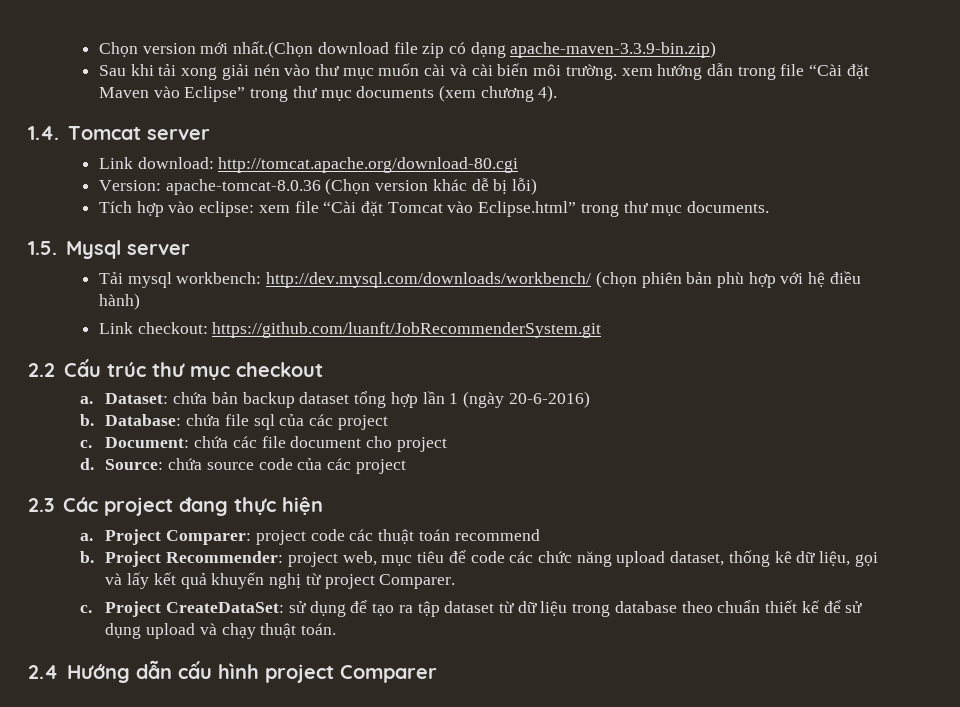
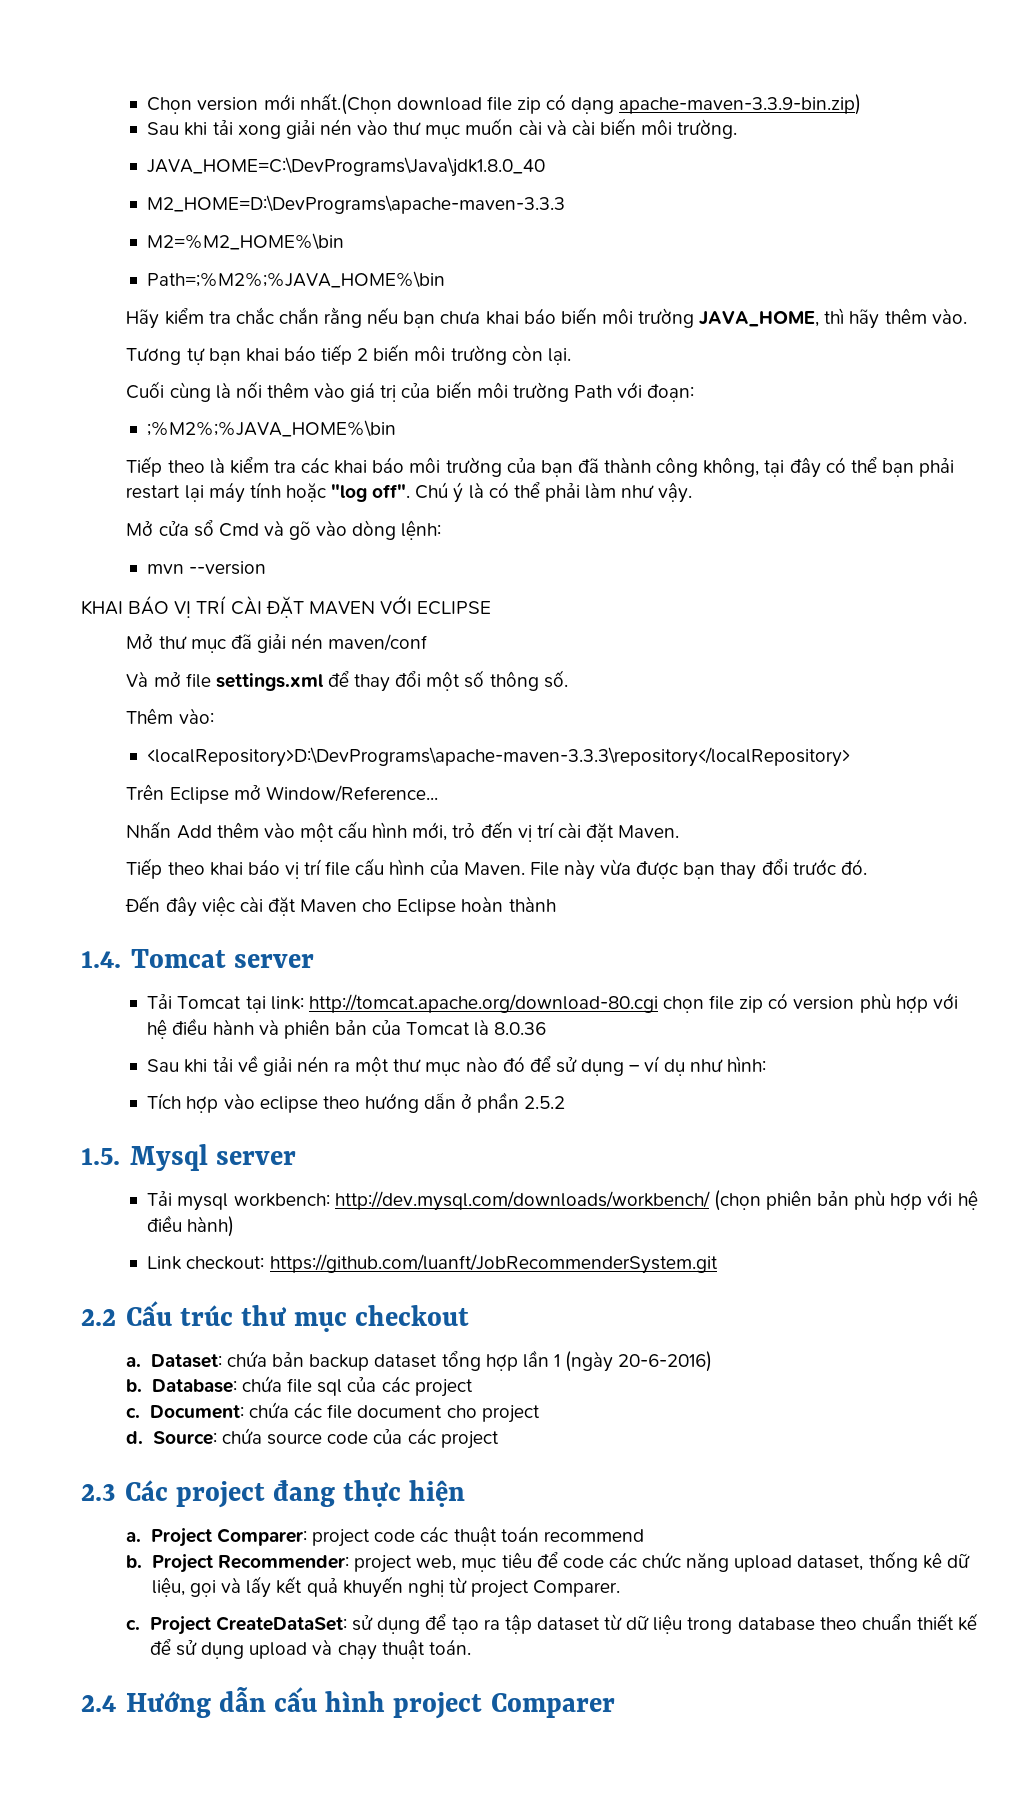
[621,63,869,80] [98,85,558,102] [28,126,210,140] [98,157,519,173] [98,178,537,195] [98,201,770,217] xem hướng dẫn trong file “Cài đặt Maven vào Eclipse” trong thư mục documents (xem chương 4). // 1.4. Tomcat server // Link download: http://tomcat.apache.org/download-80.cgi // Version: apache-tomcat-8.0.36 (Chọn version khác dễ bị lỗi) // Tích hợp vào eclipse: xem file “Cài đặt Tomcat vào Eclipse.html” trong thư mục documents. -> [147,157,546,177] [147,195,566,214] [147,233,345,250] [147,271,446,288] [126,307,967,329] [126,344,571,365] [126,381,695,402] [147,420,397,437] [126,456,955,478] [126,482,693,503] [126,520,442,540] [147,561,267,575] [81,595,492,618] [126,633,428,653] [126,670,568,692] [126,708,214,724] [147,747,851,767] [126,784,438,804] [126,821,680,842] [126,858,867,880] [125,895,556,917] [81,949,314,968] [147,993,958,1013] [147,1018,547,1039] [147,1055,766,1076] [147,1092,566,1113] // JAVA_HOME=C:\DevPrograms\Java\jdk1.8.0_40 // M2_HOME=D:\DevPrograms\apache-maven-3.3.3 // M2=%M2_HOME%\bin // Path=;%M2%;%JAVA_HOME%\bin // Hãy kiểm tra chắc chắn rằng nếu bạn chưa khai báo biến môi trường JAVA_HOME, thì hãy thêm vào. // Tương tự bạn khai báo tiếp 2 biến môi trường còn lại. // Cuối cùng là nối thêm vào giá trị của biến môi trường Path với đoạn: // ;%M2%;%JAVA_HOME%\bin // Tiếp theo là kiểm tra các khai báo môi trường của bạn đã thành công không, tại đây có thể bạn phải restart lại máy tính hoặc "log off". Chú ý là có thể phải làm như vậy. // Mở cửa sổ Cmd và gõ vào dòng lệnh: // mvn --version // KHAI BÁO VỊ TRÍ CÀI ĐẶT MAVEN VỚI ECLIPSE // Mở thư mục đã giải nén maven/conf // Và mở file settings.xml để thay đổi một số thông số. // Thêm vào: // <localRepository>D:\DevPrograms\apache-maven-3.3.3\repository</localRepository> // Trên Eclipse mở Window/Reference... // Nhấn Add thêm vào một cấu hình mới, trỏ đến vị trí cài đặt Maven. // Tiếp theo khai báo vị trí file cấu hình của Maven. File này vừa được bạn thay đổi trước đó. // Đến đây việc cài đặt Maven cho Eclipse hoàn thành // 1.4. Tomcat server // Tải Tomcat tại link: http://tomcat.apache.org/download-80.cgi chọn file zip có version phù hợp với hệ điều hành và phiên bản của Tomcat là 8.0.36 // Sau khi tải về giải nén ra một thư mục nào đó để sử dụng – ví dụ như hình: // Tích hợp vào eclipse theo hướng dẫn ở phần 2.5.2

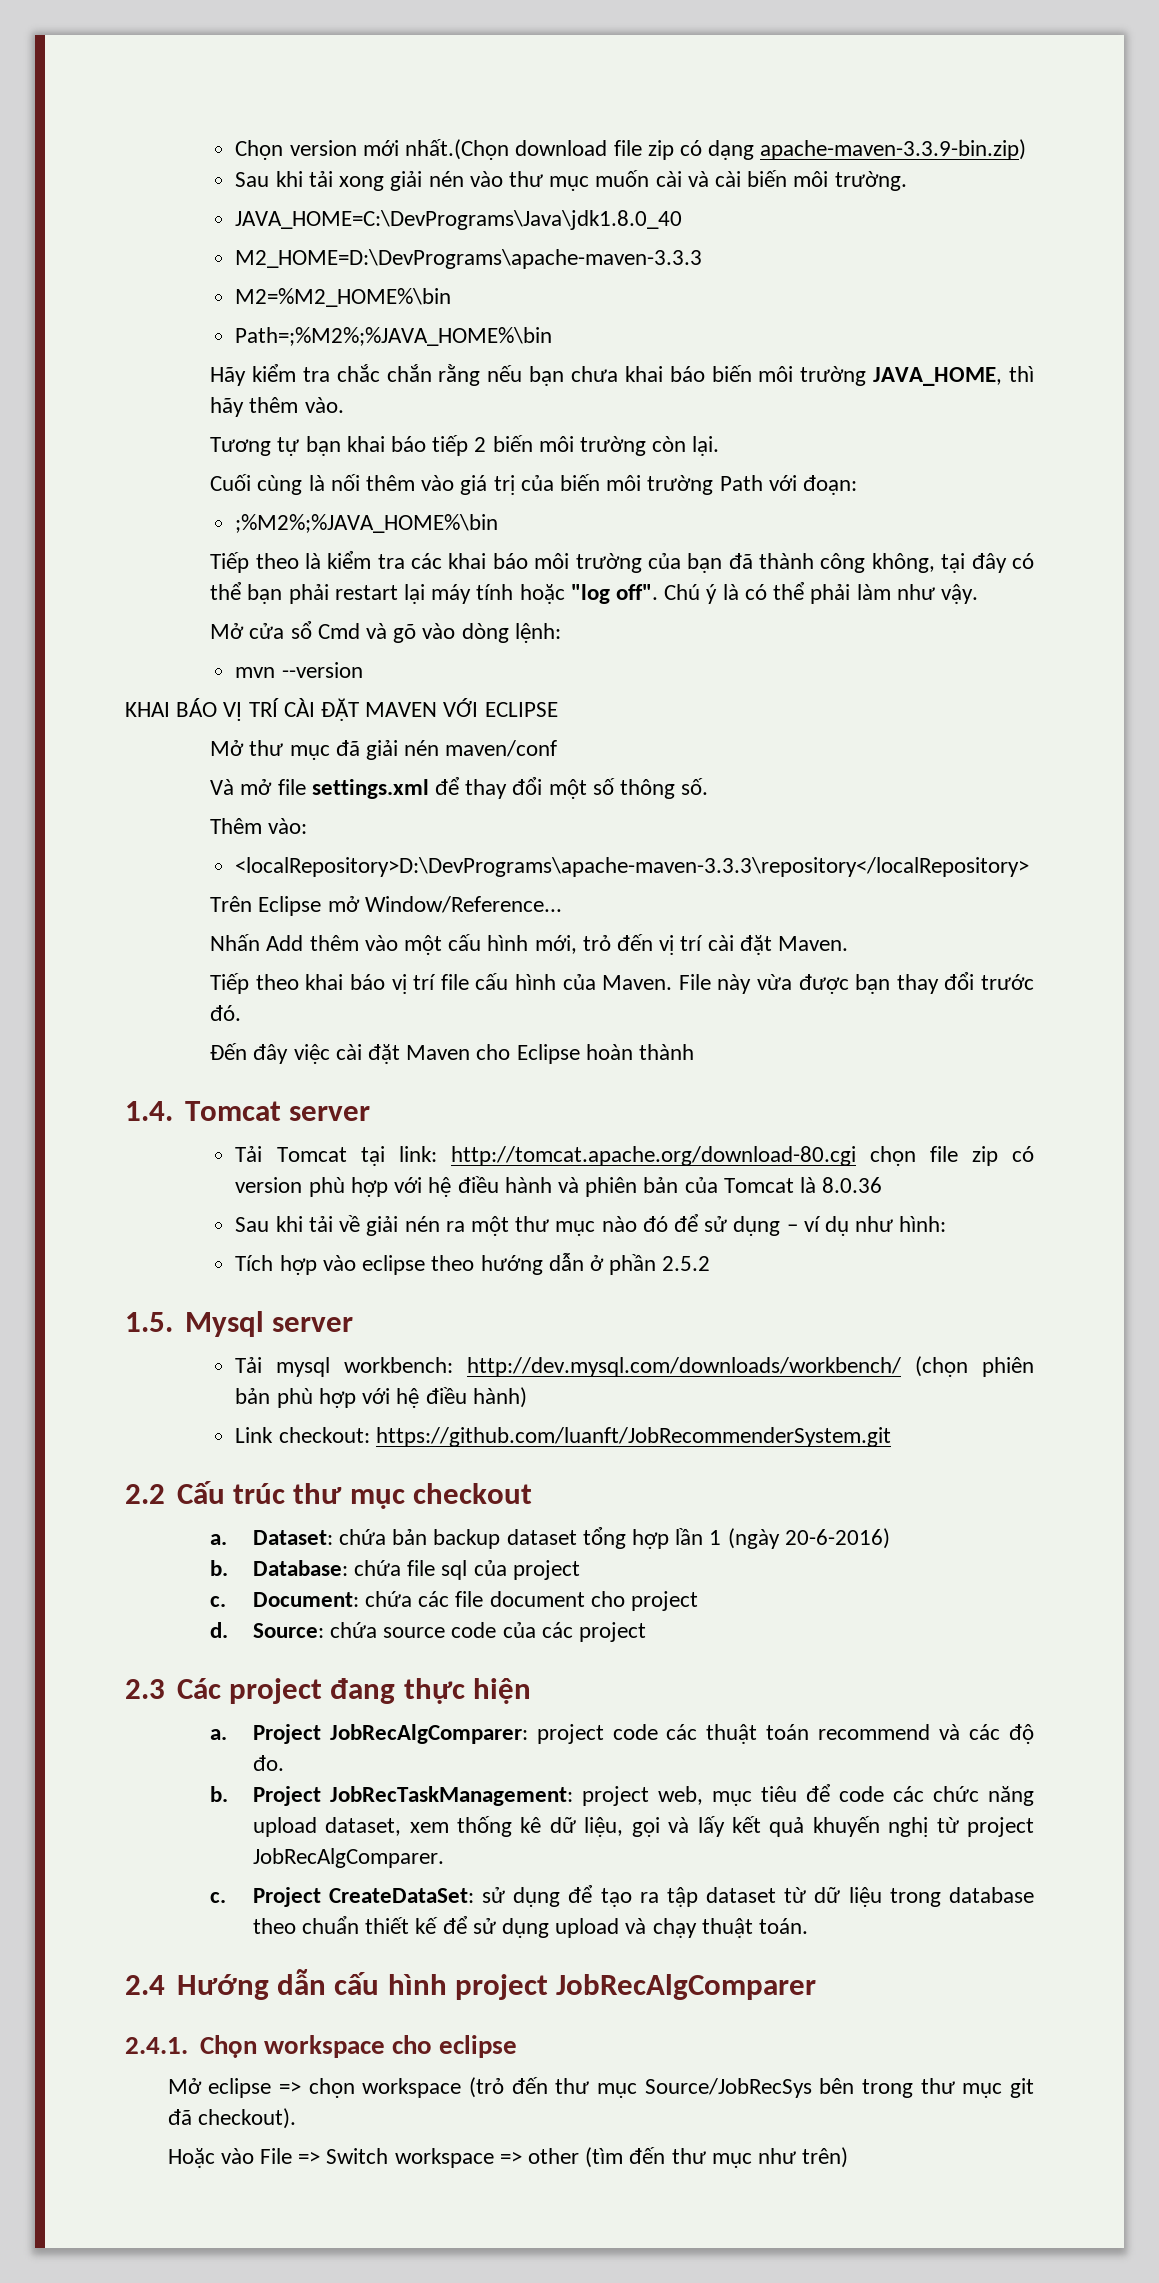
[381,1376,410,1392] các -> (507, 1568) none
[217,1528,308,1546] Comparer: -> [329,1724,528,1744] JobRecAlgComparer:
(644, 1535) none -> [939,1724,1034,1744] [252,1755,284,1771] và các độ đo.
[218,1555,350,1569] Recommender: -> [329,1786,573,1806] JobRecTaskManagement:
(864, 1563) none -> [409,1822,449,1833] xem
[533,1580,621,1597] Comparer. -> [252,1848,444,1868] JobRecAlgComparer.
[490,1693,615,1718] Comparer -> [556,1974,817,2000] [125,2035,517,2058] [167,2077,1034,2098] [167,2108,296,2129] [167,2147,849,2168] JobRecAlgComparer // 2.4.1. Chọn workspace cho eclipse // Mở eclipse => chọn workspace (trỏ đến thư mục Source/JobRecSys bên trong thư mục git đã checkout). // Hoặc vào File => Switch workspace => other (tìm đến thư mục như trên)

